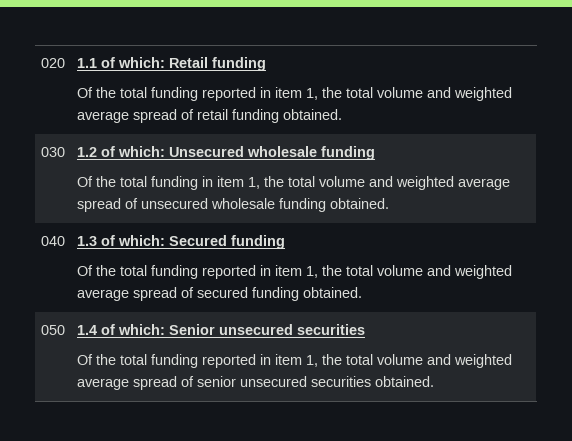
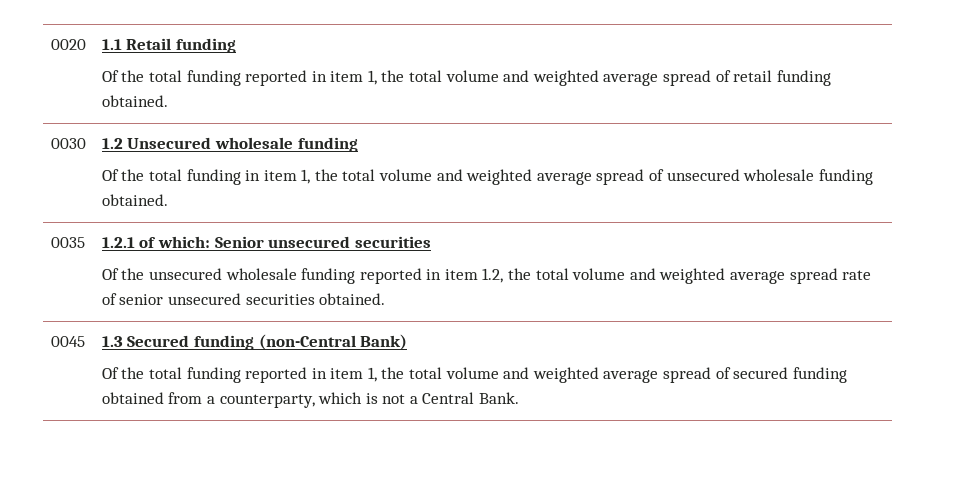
[40,58,65,68] 020 -> [50,39,86,50] 0020
[100,57,165,68] of which: -> (122, 44) none
[40,147,65,157] 030 -> [50,138,86,149] 0030
[100,146,165,157] of which: -> (123, 143) none
[40,236,65,246] 040 -> [50,237,85,248] [101,236,431,248] [101,268,872,284] [101,293,386,305] [50,336,85,347] 0035 | 1.2.1 of which: Senior unsecured securities // Of the unsecured wholesale funding reported in item 1.2, the total volume and weighted average spread rate of senior unsecured securities obtained. // 0045
[100,235,165,246] of which: -> (123, 341) none
(285, 242) none -> [258,334,408,350] (non-Central Bank)
[302,287,362,298] [40,325,65,335] [76,324,365,335] [76,354,512,368] [76,376,434,390] obtained. // 050 | 1.4 of which: Senior unsecured securities // Of the total funding reported in item 1, the total volume and weighted average spread of senior unsecured securities obtained. -> [101,392,520,408] obtained from a counterparty, which is not a Central Bank.

